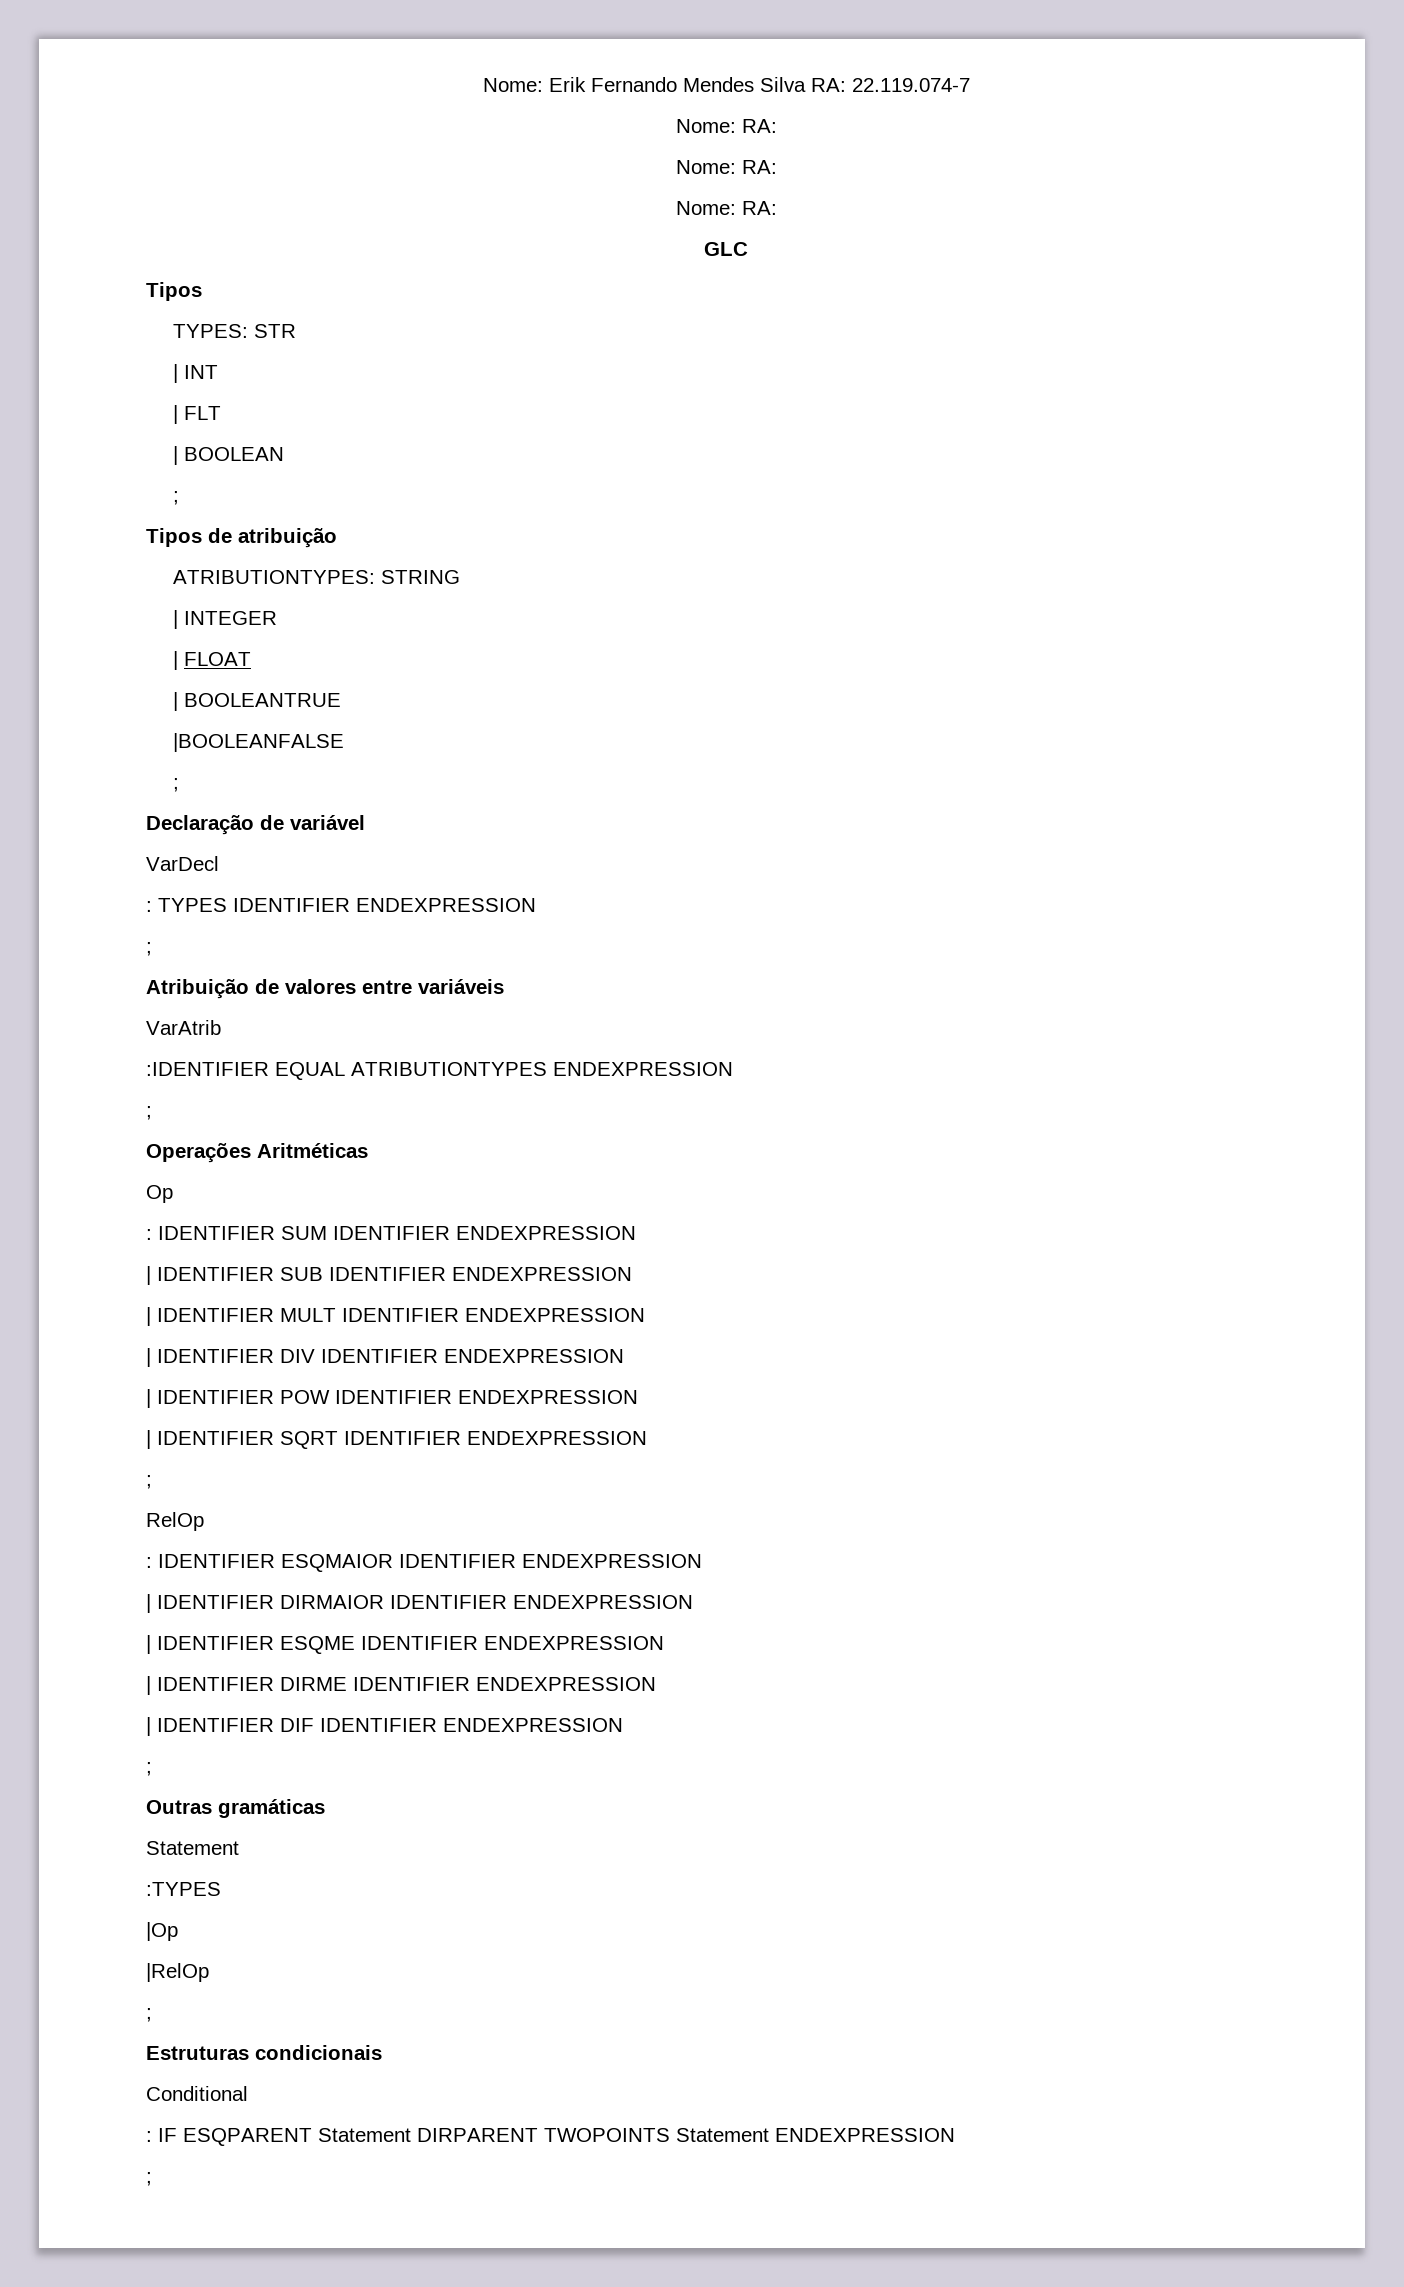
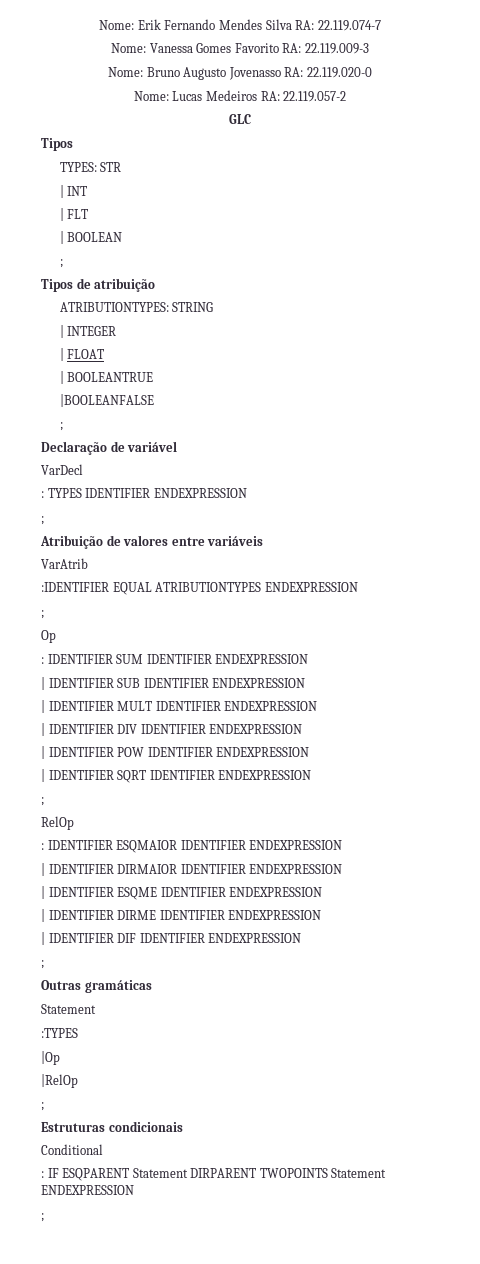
[741,119,777,133] [675,160,777,174] [675,201,777,215] RA: // Nome: RA: // Nome: RA: -> [149,43,369,54] [108,67,372,80] [133,90,347,102] Vanessa Gomes Favorito RA: 22.119.009-3 // Nome: Bruno Augusto Jovenasso RA: 22.119.020-0 // Nome: Lucas Medeiros RA: 22.119.057-2
[146,1143,368,1163] // Operações Aritméticas -> (44, 614) none

